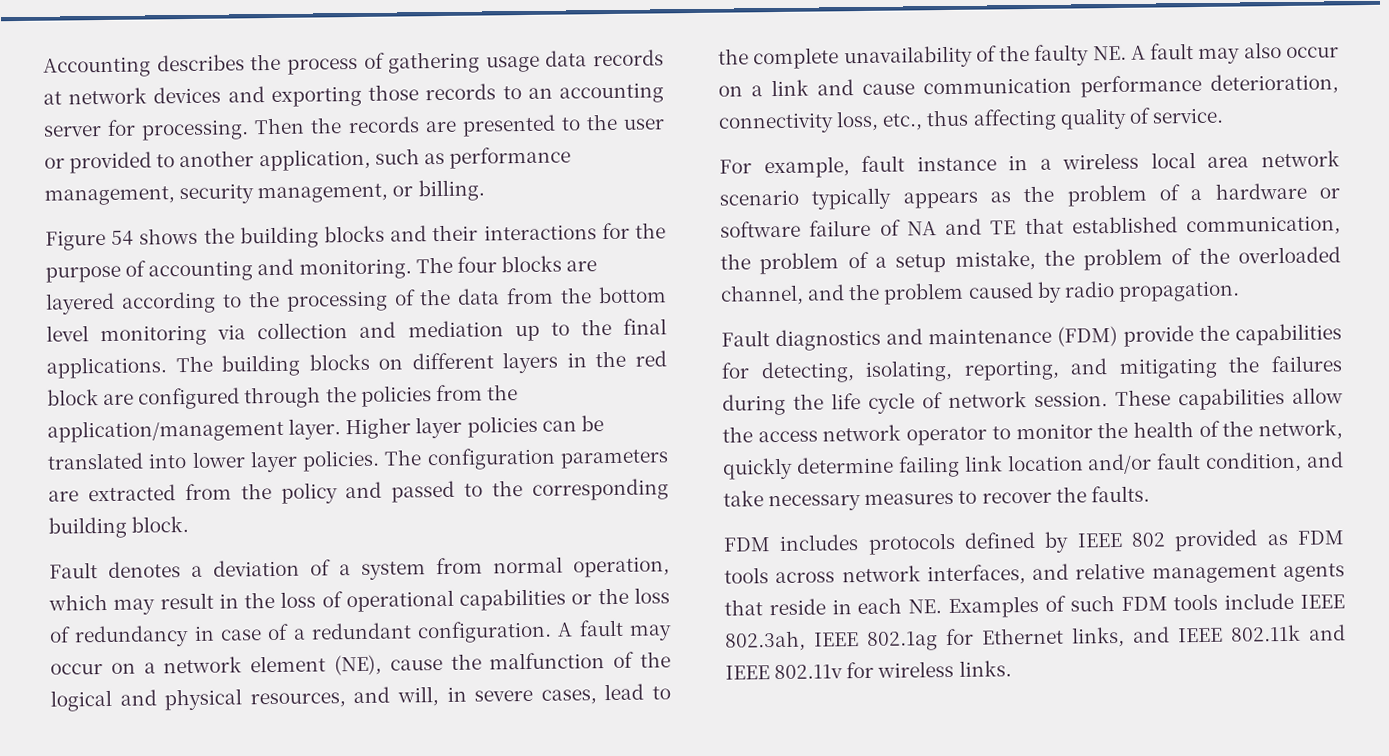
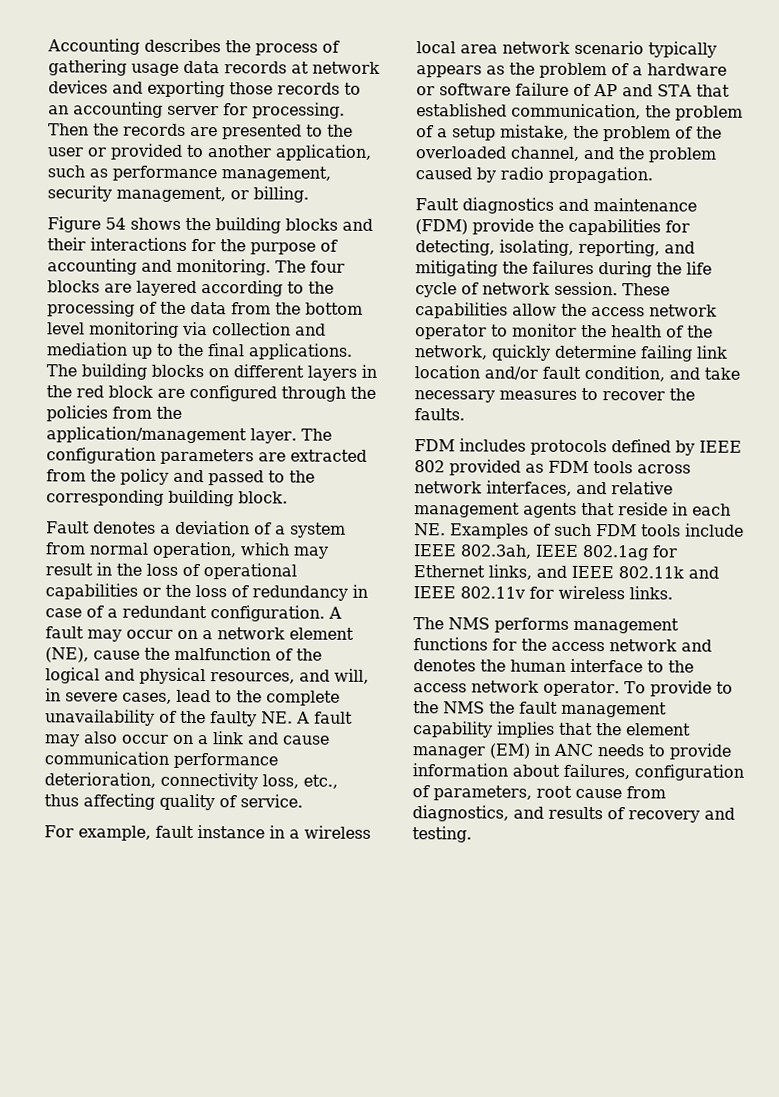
[345,415,604,440] [47,449,381,473] Higher layer policies can be translated into lower layer policies. -> (297, 436) none
[906,218,1017,236] NA and TE -> [593,84,692,97] AP and STA
(1012, 668) none -> [413,617,679,634] [413,637,712,652] [413,658,694,673] [413,680,733,697] [413,701,667,718] [413,721,691,738] [412,742,732,760] [412,763,744,781] [412,785,666,801] [412,805,735,823] [412,826,472,843] // The NMS performs management functions for the access network and denotes the human interface to the access network operator. To provide to the NMS the fault management capability implies that the element manager (EM) in ANC needs to provide information about failures, configuration of parameters, root cause from diagnostics, and results of recovery and testing.

